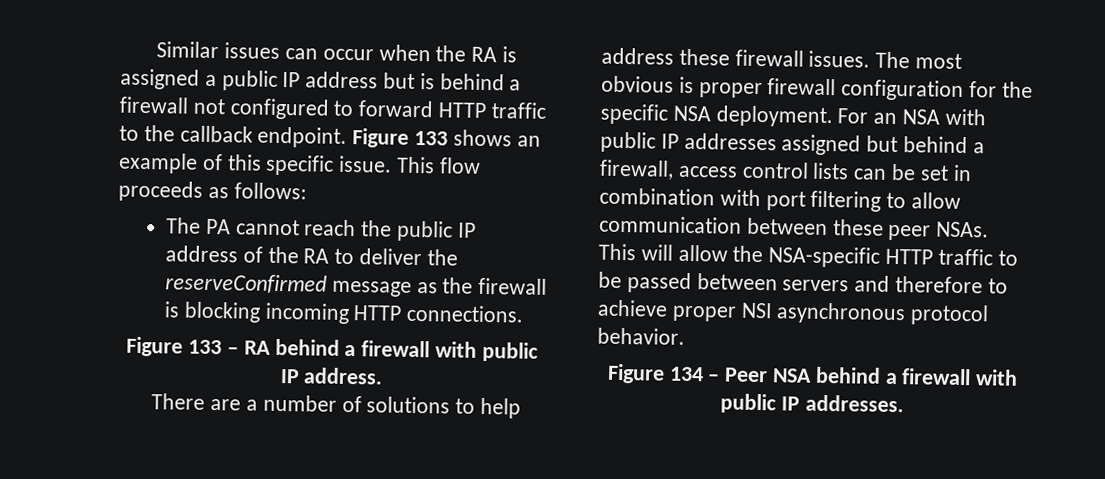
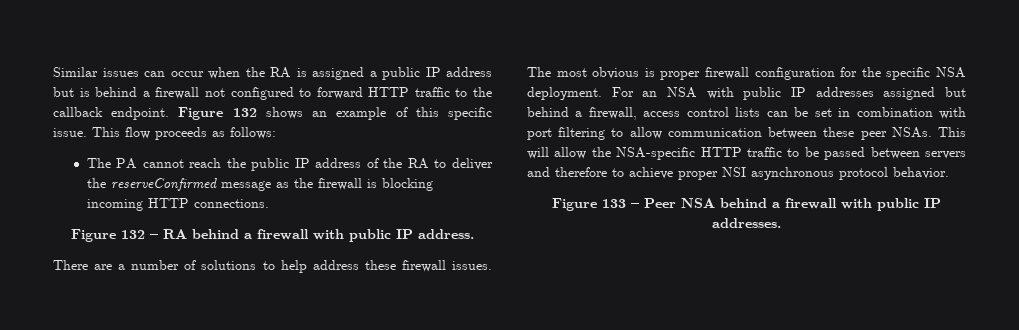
[414,130,449,146] 133 -> [232,108,257,117] 132
[188,339,223,355] 133 -> [121,230,145,239] 132
[668,366,704,382] 134 -> [602,199,626,208] 133

